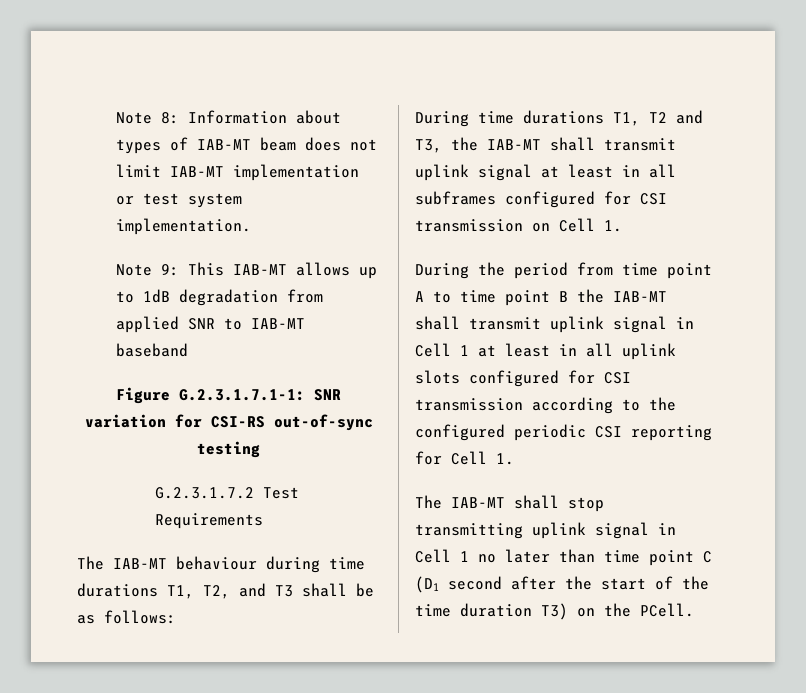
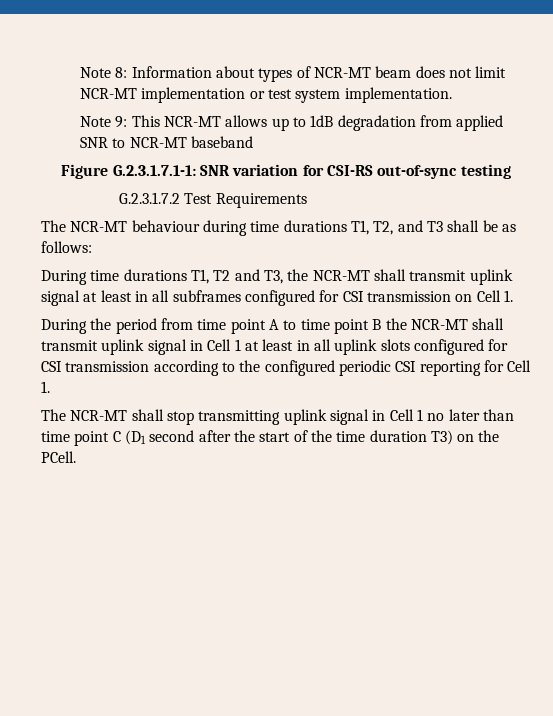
[196,139,251,150] IAB-MT -> [313,67,371,78] NCR-MT
[169,166,224,177] IAB-MT -> [80,88,138,99] NCR-MT
[232,264,287,275] IAB-MT -> [164,116,222,127] NCR-MT
[250,318,305,329] IAB-MT -> [129,137,187,148] NCR-MT
[113,558,167,569] IAB-MT -> [70,221,128,232] NCR-MT
[487,139,541,150] IAB-MT -> [312,270,370,281] NCR-MT
[613,291,667,302] IAB-MT -> [410,319,468,330] NCR-MT
[451,497,505,508] IAB-MT -> [70,410,128,421] NCR-MT

